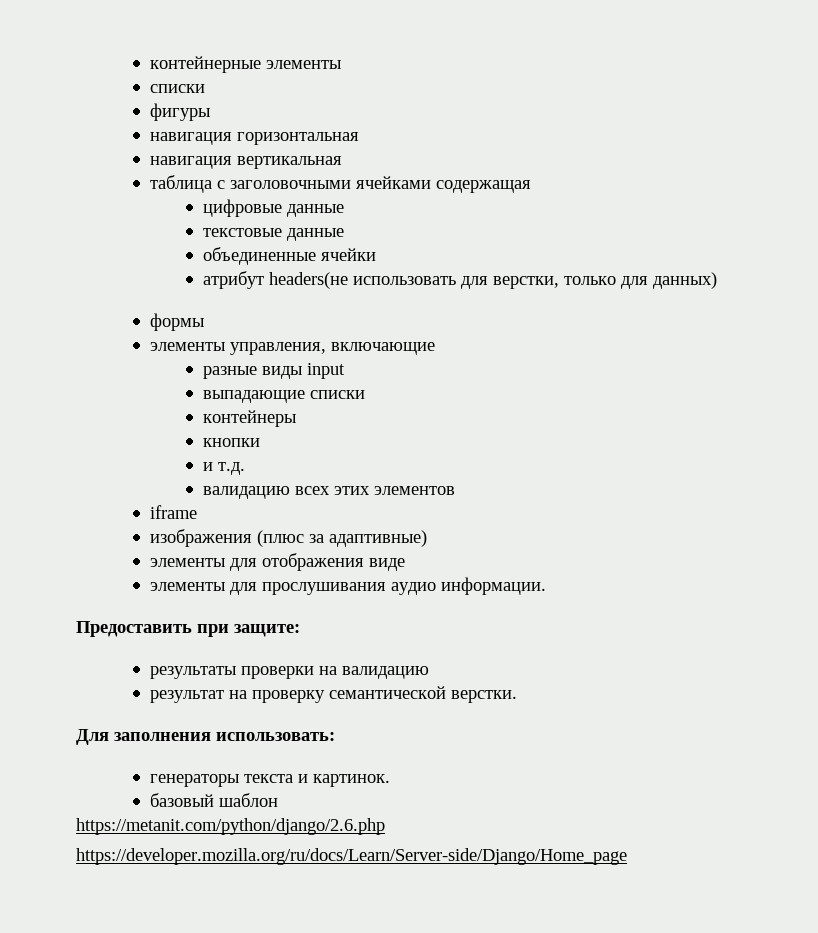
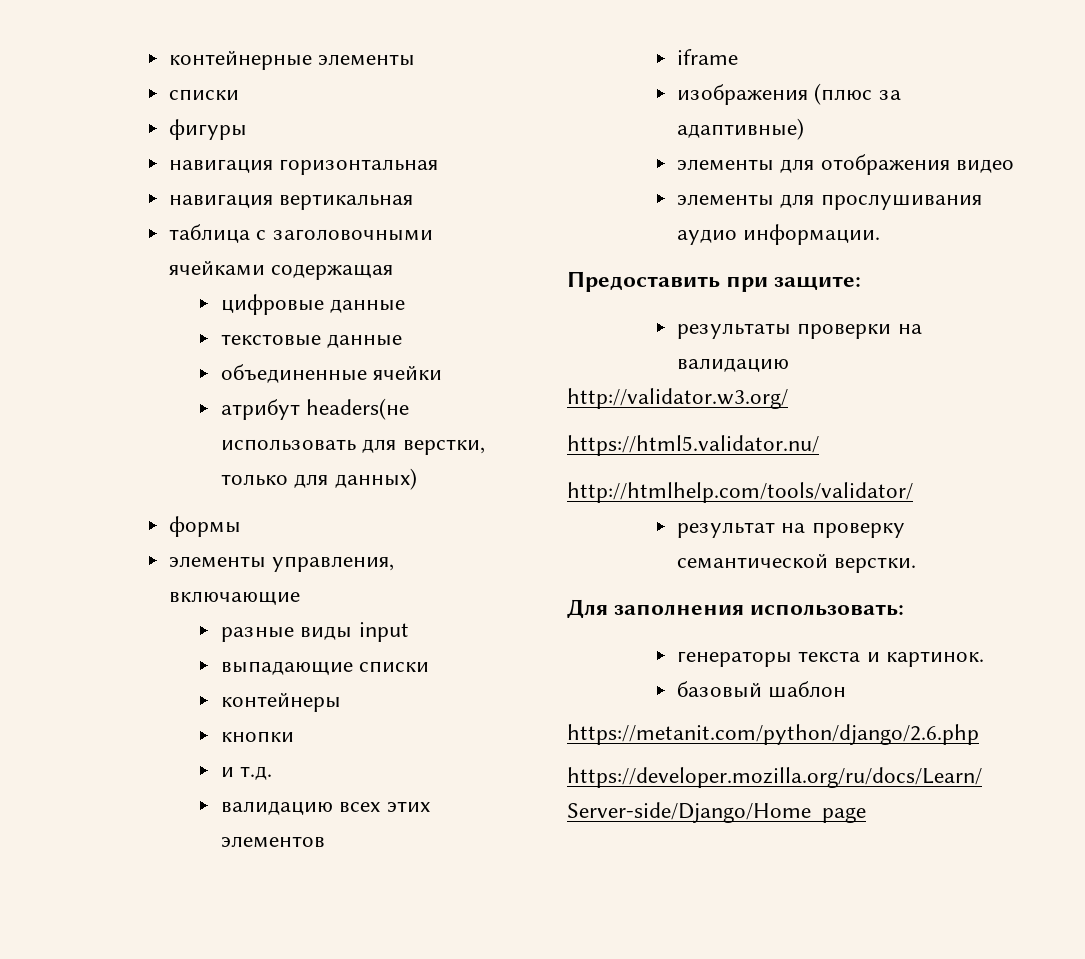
[368,558,405,571] виде -> [955,159,1014,173] видео
(429, 672) none -> [567,388,788,409] [567,435,819,456] [567,482,913,503] // http://validator.w3.org/ // https://html5.validator.nu/ // http://htmlhelp.com/tools/validator/

